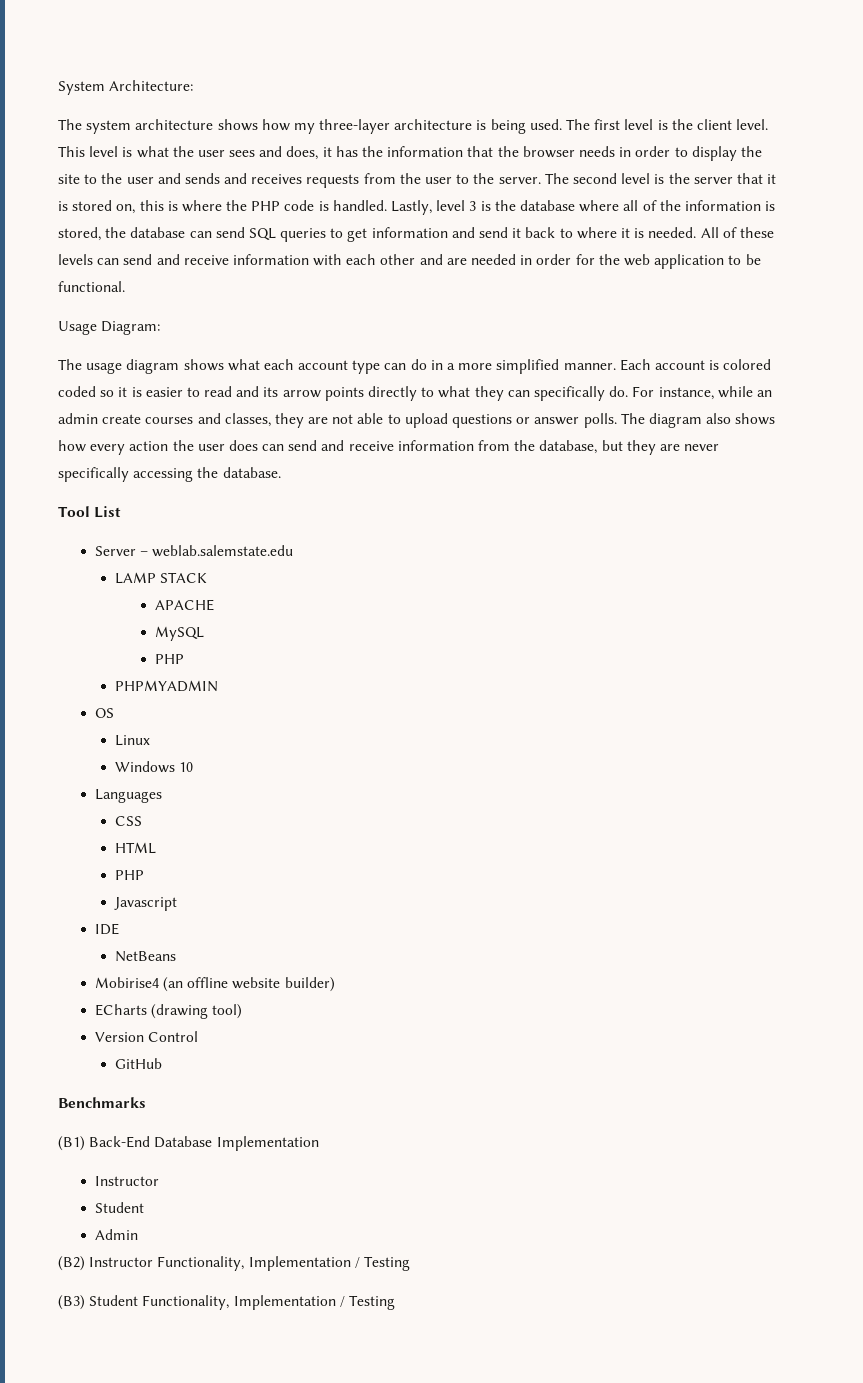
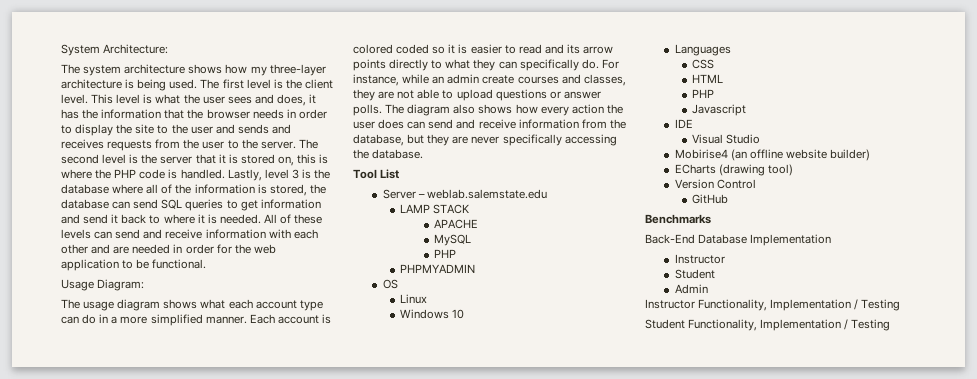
[114,951,176,962] NetBeans -> [691,134,761,144] Visual Studio
[58,1136,85,1151] (B1) -> (711, 219) none
[58,1256,85,1271] (B2) -> (708, 289) none
[58,1295,85,1310] (B3) -> (901, 305) none

